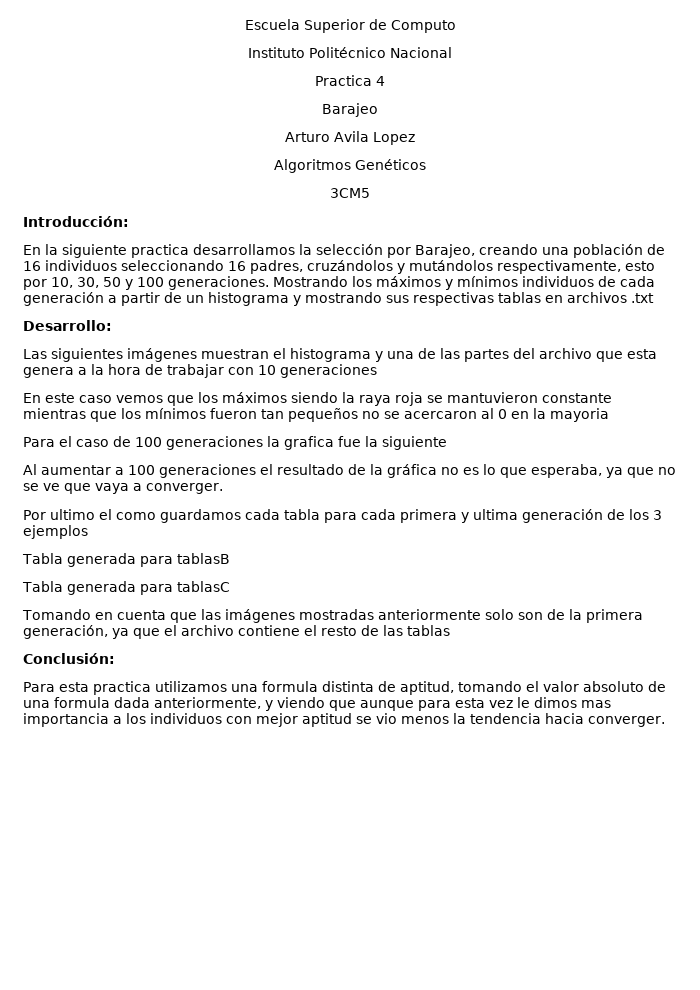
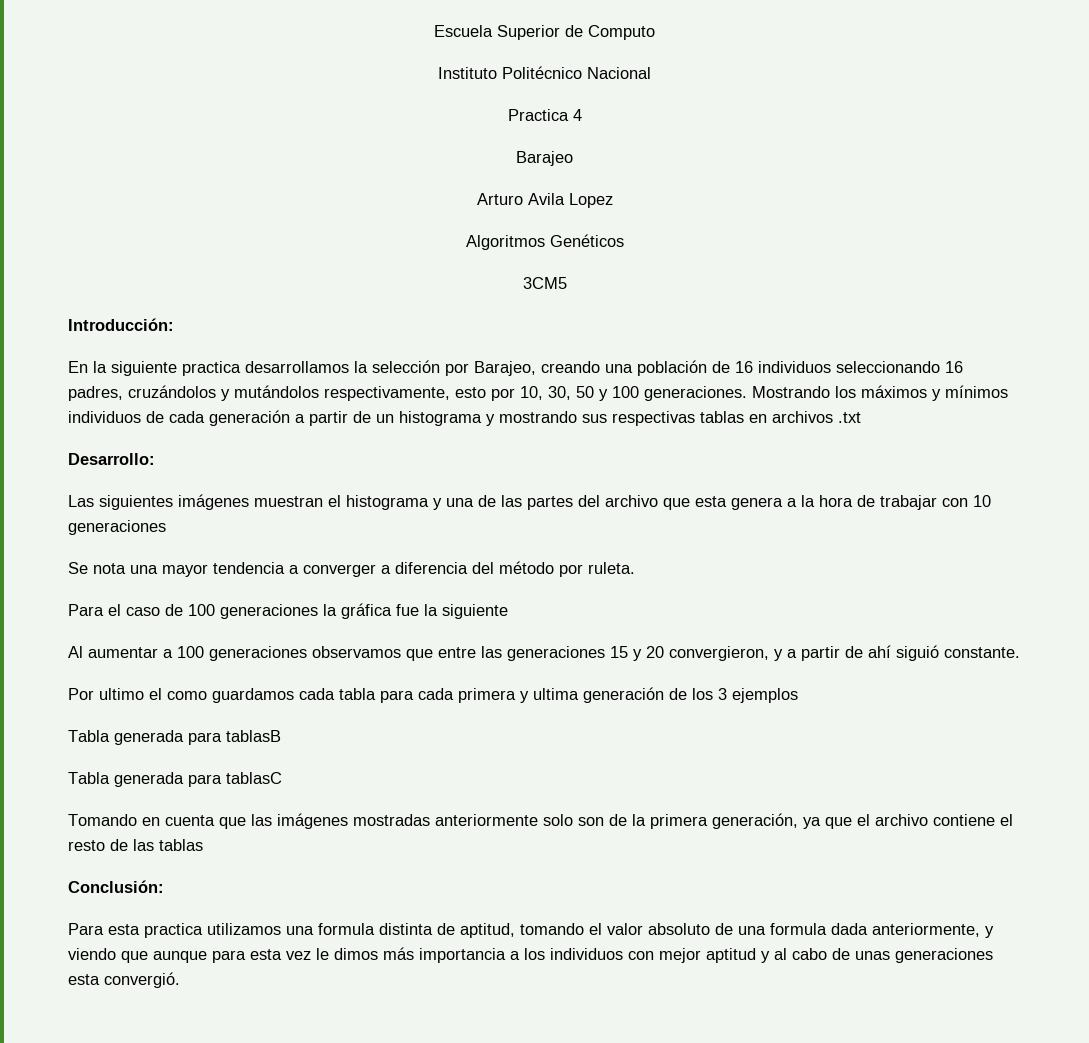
[23,392,612,406] [23,408,609,422] En este caso vemos que los máximos siendo la raya roja se mantuvieron constante mientras que los mínimos fueron tan pequeños no se acercaron al 0 en la mayoria -> [68,561,635,577] Se nota una mayor tendencia a converger a diferencia del método por ruleta.
[284,436,334,450] grafica -> [341,603,392,619] gráfica
[260,464,676,478] [23,483,223,494] el resultado de la gráfica no es lo que esperaba, ya que no se ve que vaya a converger. -> [312,645,1020,661] observamos que entre las generaciones 15 y 20 convergieron, y a partir de ahí siguió constante.
[581,700,611,708] mas -> [383,947,414,960] más
[356,713,665,727] se vio menos la tendencia hacia converger. -> [761,948,993,963] [68,972,180,988] y al cabo de unas generaciones esta convergió.

